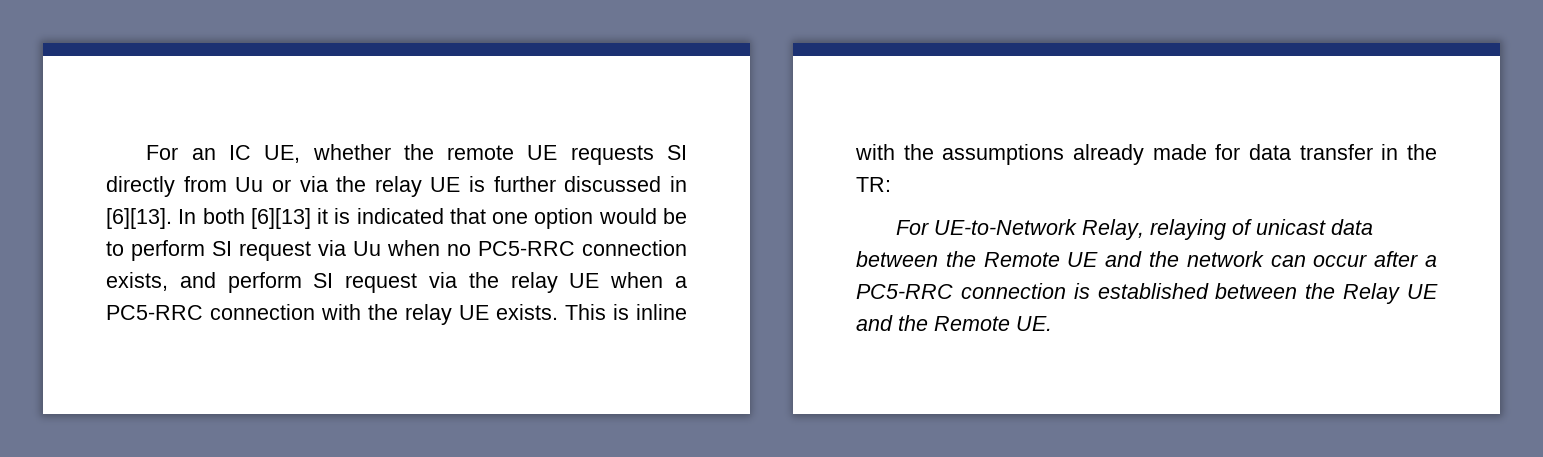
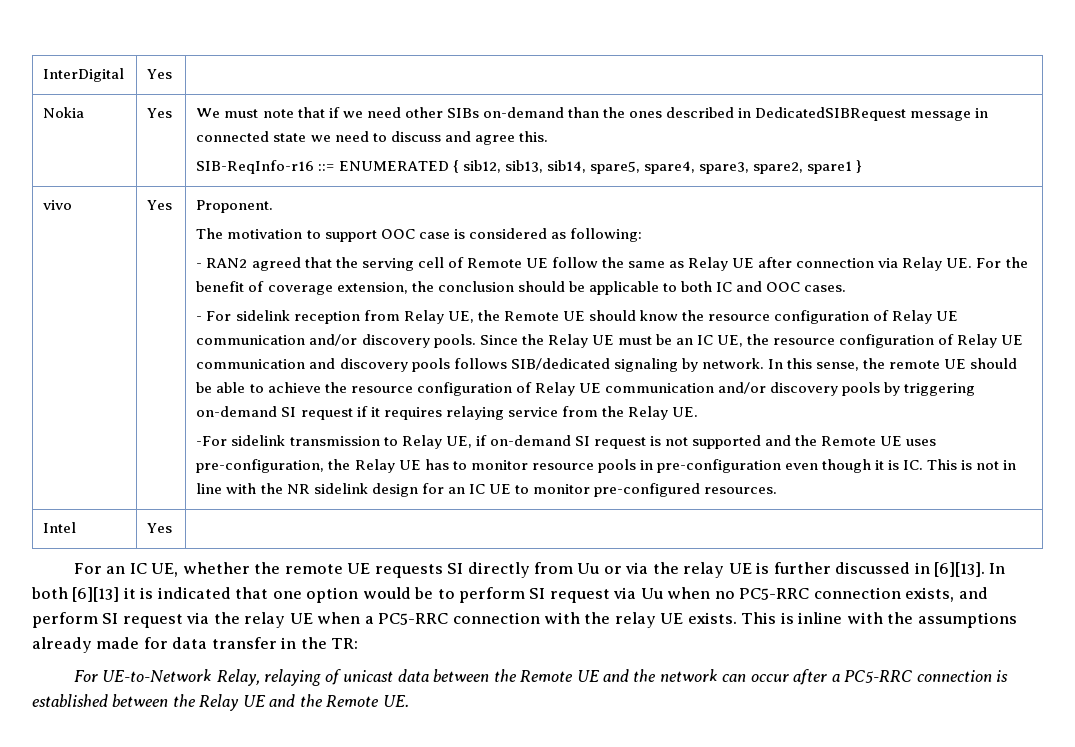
(146, 152) none -> [43,68,125,82] [147,69,173,79] [43,107,85,118] [147,108,173,118] [196,107,989,121] [196,131,548,145] [196,160,863,174] [43,200,73,210] [147,200,173,210] [196,200,274,213] [196,228,642,242] [196,257,1028,271] [196,281,847,295] [196,310,959,324] [196,334,1024,348] [196,358,1018,372] [196,382,976,396] [196,406,698,420] [196,435,937,449] [196,459,1017,473] [196,483,778,497] [43,522,77,533] [147,523,173,533] InterDigital | Yes | // Nokia | Yes | We must note that if we need other SIBs on-demand than the ones described in DedicatedSIBRequest message in connected state we need to discuss and agree this. // SIB-ReqInfo-r16 ::= ENUMERATED { sib12, sib13, sib14, spare5, spare4, spare3, spare2, spare1 } // vivo | Yes | Proponent. // The motivation to support OOC case is considered as following: // - RAN2 agreed that the serving cell of Remote UE follow the same as Relay UE after connection via Relay UE. For the benefit of coverage extension, the conclusion should be applicable to both IC and OOC cases. // - For sidelink reception from Relay UE, the Remote UE should know the resource configuration of Relay UE communication and/or discovery pools. Since the Relay UE must be an IC UE, the resource configuration of Relay UE communication and discovery pools follows SIB/dedicated signaling by network. In this sense, the remote UE should be able to achieve the resource configuration of Relay UE communication and/or discovery pools by triggering on-demand SI request if it requires relaying service from the Relay UE. // -For sidelink transmission to Relay UE, if on-demand SI request is not supported and the Remote UE uses pre-configuration, the Relay UE has to monitor resource pools in pre-configuration even though it is IC. This is not in line with the NR sidelink design for an IC UE to monitor pre-configured resources. // Intel | Yes | //

